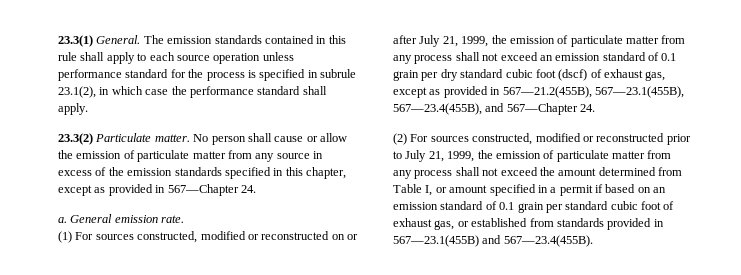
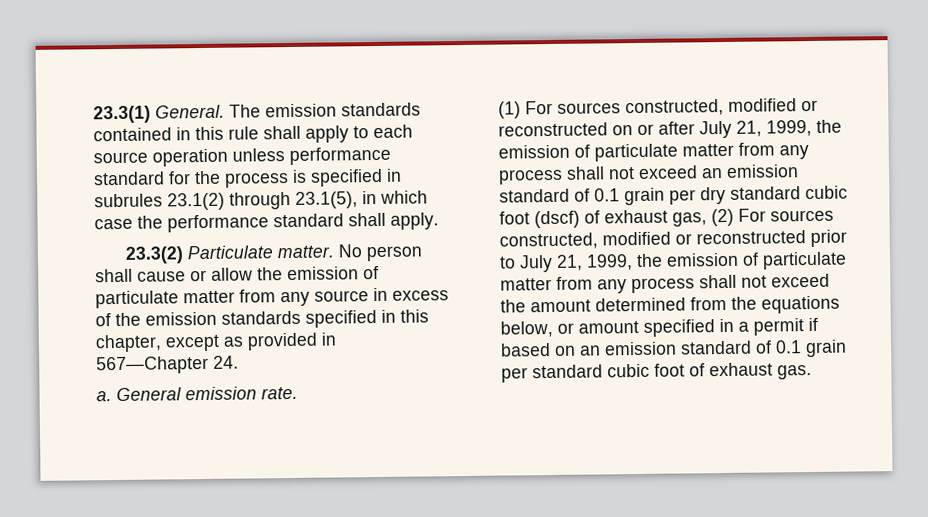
[320,69,356,78] [58,86,96,98] subrule 23.1(2), -> [94,191,358,211] subrules 23.1(2) through 23.1(5),
[393,86,684,98] [393,103,596,115] except as provided in 567—21.2(455B), 567—23.1(455B), 567—23.4(455B), and 567—Chapter 24. // -> (707, 219) none
[393,184,433,196] Table I, -> [731,295,840,314] [500,320,553,338] the equations below,
[434,218,664,230] [393,235,593,247] gas, or established from standards provided in 567—23.1(455B) and 567—23.4(455B). -> [777,365,812,380] gas.

